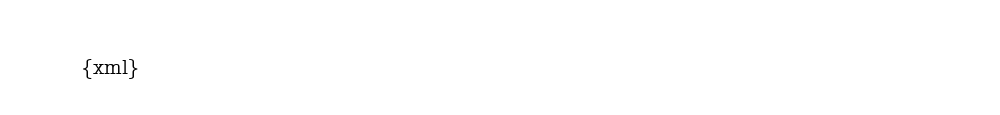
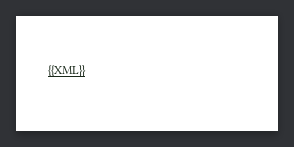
[82,59,139,79] {xml} -> [48,65,86,77] {{XML}}

